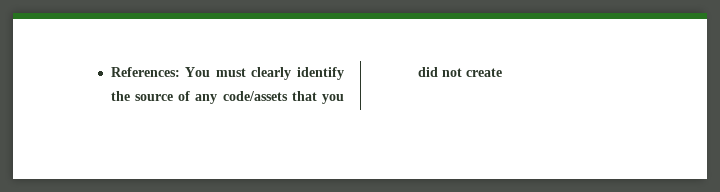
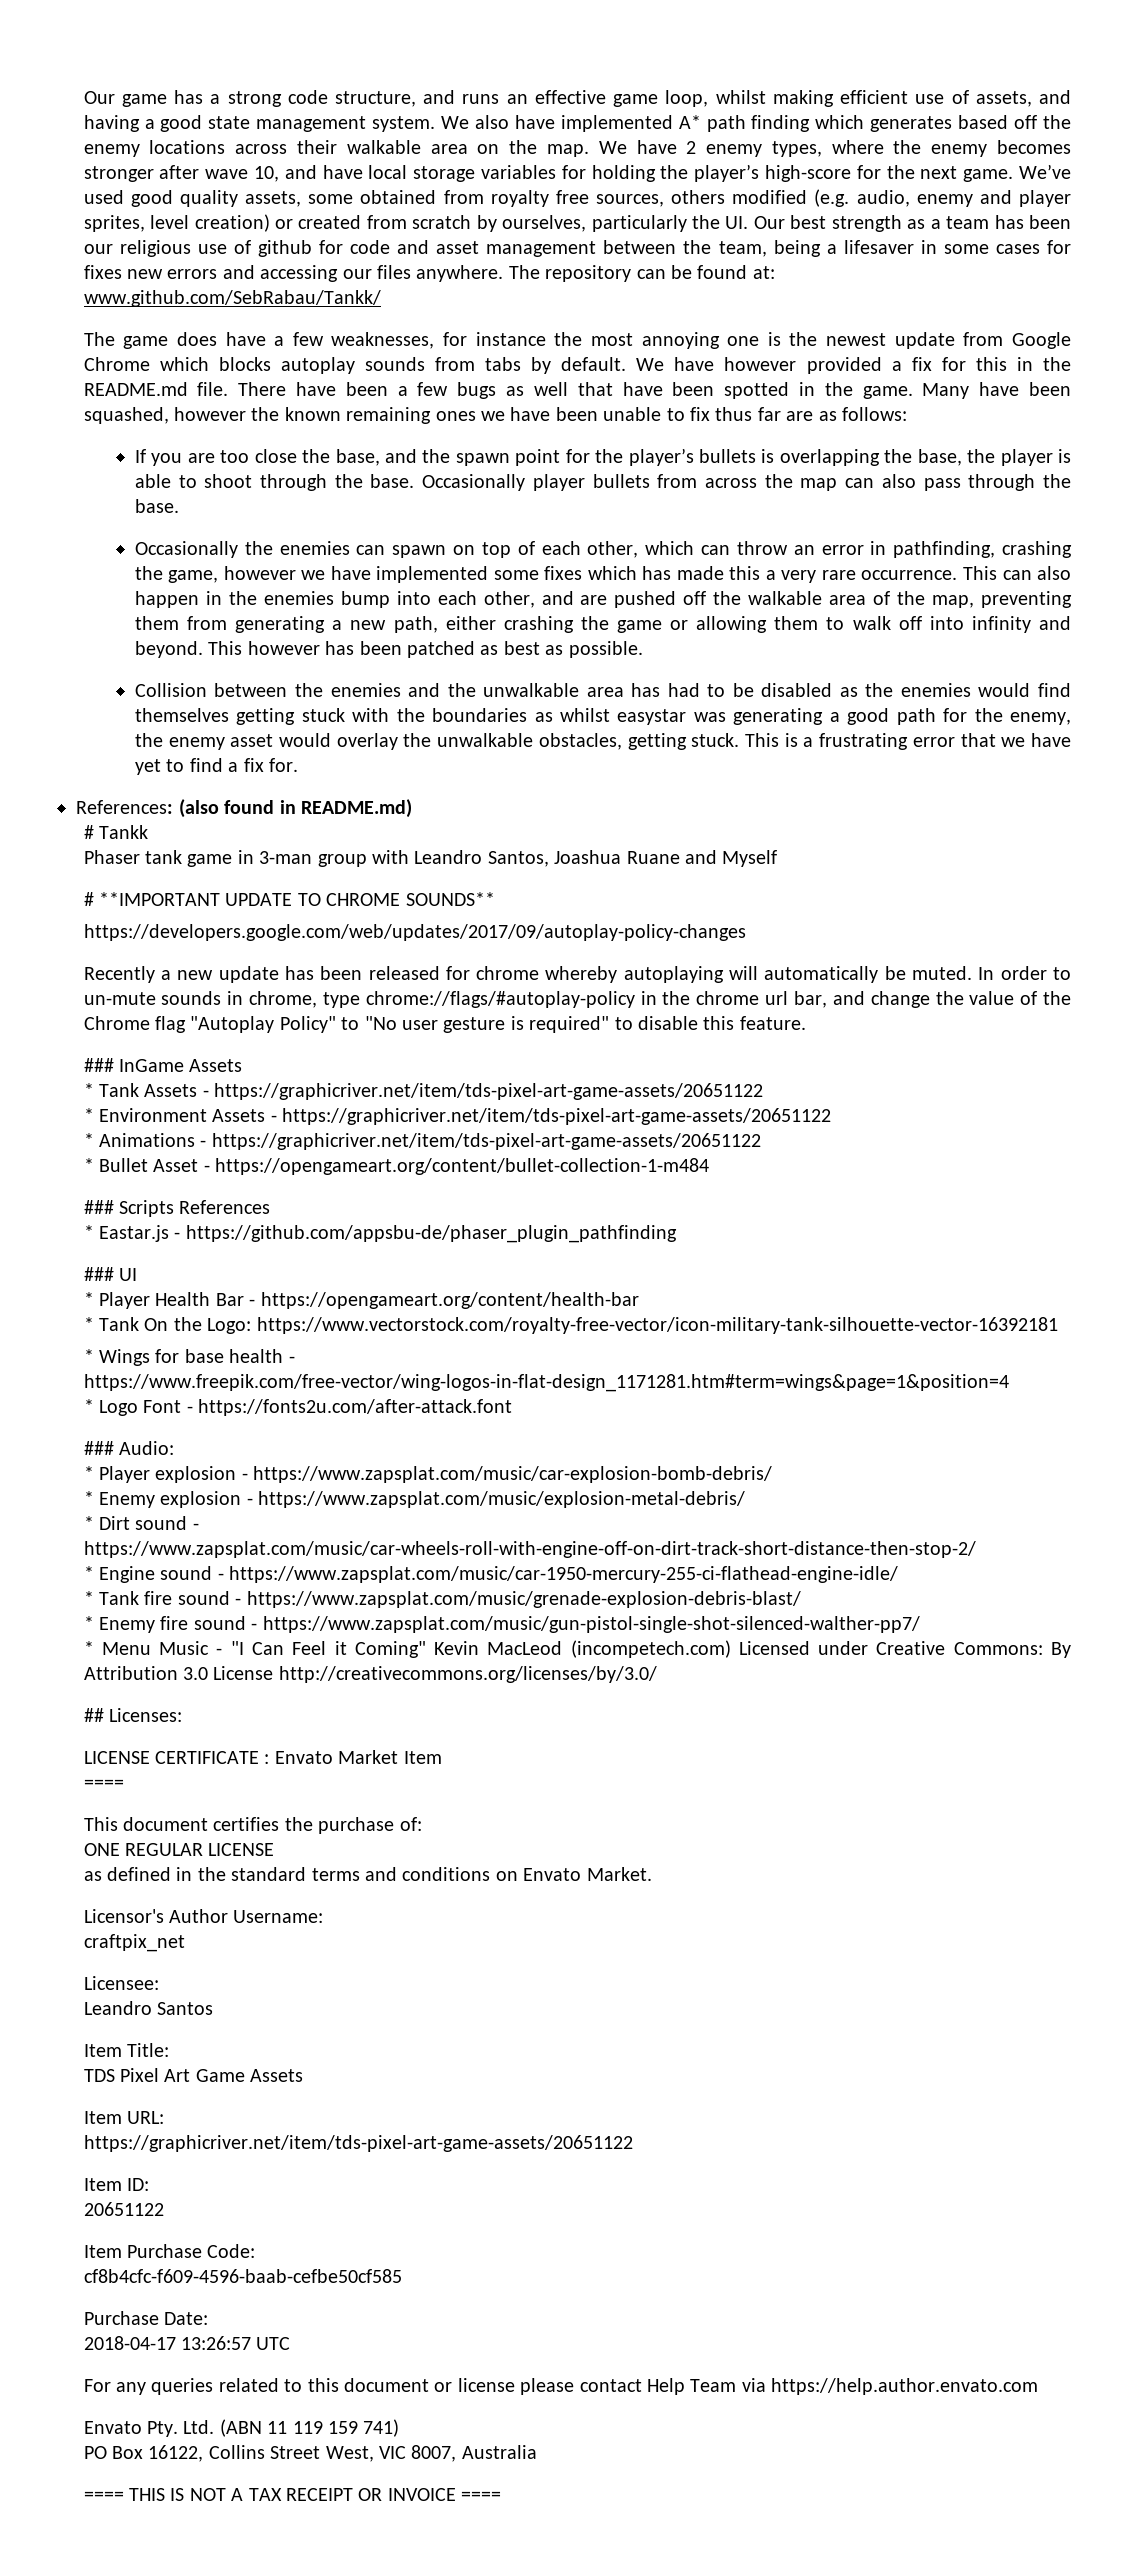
[110,67,344,80] [110,91,344,104] [417,67,502,77] References: You must clearly identify the source of any code/assets that you did not create -> [83,90,1071,107] [83,115,1072,132] [83,140,1072,157] [83,164,1071,182] [83,189,1072,207] [83,214,1071,232] [83,240,1071,257] [83,265,775,282] [83,290,381,307] [83,332,1071,349] [83,357,1072,374] [83,382,1071,399] [83,407,908,424] [134,448,1071,466] [134,474,1071,491] [134,499,179,513] [134,541,1072,558] [134,566,1072,583] [134,591,1072,608] [134,616,1072,633] [134,641,643,658] [134,683,1072,697] [134,708,1072,725] [134,733,1071,750] [134,758,298,775] [76,799,412,818] [83,825,149,839] [83,850,778,867] [83,892,495,906] [83,924,746,941] [83,966,1071,983] [83,991,1072,1008] [83,1016,806,1033] [83,1058,243,1072] [83,1083,764,1100] [83,1108,832,1125] [83,1133,761,1150] [83,1158,710,1175] [83,1200,271,1217] [83,1225,677,1243] [83,1267,138,1281] [83,1292,639,1309] [83,1317,1058,1334] [83,1349,295,1366] [83,1374,1009,1392] [83,1399,513,1416] [83,1441,175,1455] [83,1466,773,1483] [83,1491,746,1508] [83,1516,199,1530] [83,1541,976,1558] [83,1566,899,1583] [83,1591,801,1608] [83,1616,920,1633] [83,1640,1072,1658] [83,1666,657,1683] [83,1708,183,1722] [83,1750,442,1764] [83,1779,124,1789] [83,1817,422,1834] [83,1843,275,1856] [83,1867,652,1881] [83,1909,324,1923] [83,1934,185,1952] [83,1976,159,1990] [83,2001,214,2015] [83,2043,170,2057] [83,2068,304,2082] [83,2111,165,2124] [83,2135,633,2152] [83,2178,150,2191] [83,2202,164,2216] [83,2244,256,2258] [83,2269,402,2283] [83,2311,209,2325] [83,2336,291,2350] [83,2378,1039,2395] [83,2419,400,2437] [83,2445,537,2462] [83,2488,502,2501] Our game has a strong code structure, and runs an effective game loop, whilst making efficient use of assets, and having a good state management system. We also have implemented A* path finding which generates based off the enemy locations across their walkable area on the map. We have 2 enemy types, where the enemy becomes stronger after wave 10, and have local storage variables for holding the player’s high-score for the next game. We’ve used good quality assets, some obtained from royalty free sources, others modified (e.g. audio, enemy and player sprites, level creation) or created from scratch by ourselves, particularly the UI. Our best strength as a team has been our religious use of github for code and asset management between the team, being a lifesaver in some cases for fixes new errors and accessing our files anywhere. The repository can be found at: www.github.com/SebRabau/Tankk/ // The game does have a few weaknesses, for instance the most annoying one is the newest update from Google Chrome which blocks autoplay sounds from tabs by default. We have however provided a fix for this in the README.md file. There have been a few bugs as well that have been spotted in the game. Many have been squashed, however the known remaining ones we have been unable to fix thus far are as follows: // If you are too close the base, and the spawn point for the player’s bullets is overlapping the base, the player is able to shoot through the base. Occasionally player bullets from across the map can also pass through the base. // Occasionally the enemies can spawn on top of each other, which can throw an error in pathfinding, crashing the game, however we have implemented some fixes which has made this a very rare occurrence. This can also happen in the enemies bump into each other, and are pushed off the walkable area of the map, preventing them from generating a new path, either crashing the game or allowing them to walk off into infinity and beyond. This however has been patched as best as possible. // Collision between the enemies and the unwalkable area has had to be disabled as the enemies would find themselves getting stuck with the boundaries as whilst easystar was generating a good path for the enemy, the enemy asset would overlay the unwalkable obstacles, getting stuck. This is a frustrating error that we have yet to find a fix for. // References: (also found in README.md) // # Tankk // Phaser tank game in 3-man group with Leandro Santos, Joashua Ruane and Myself // # **IMPORTANT UPDATE TO CHROME SOUNDS** // https://developers.google.com/web/updates/2017/09/autoplay-policy-changes // Recently a new update has been released for chrome whereby autoplaying will automatically be muted. In order to un-mute sounds in chrome, type chrome://flags/#autoplay-policy in the chrome url bar, and change the value of the Chrome flag "Autoplay Policy" to "No user gesture is required" to disable this feature. // ### InGame Assets // * Tank Assets - https://graphicriver.net/item/tds-pixel-art-game-assets/20651122 // * Environment Assets - https://graphicriver.net/item/tds-pixel-art-game-assets/20651122 // * Animations - https://graphicriver.net/item/tds-pixel-art-game-assets/20651122 // * Bullet Asset - https://opengameart.org/content/bullet-collection-1-m484 // ### Scripts References // * Eastar.js - https://github.com/appsbu-de/phaser_plugin_pathfinding // ### UI // * Player Health Bar - https://opengameart.org/content/health-bar // * Tank On the Logo: https://www.vectorstock.com/royalty-free-vector/icon-military-tank-silhouette-vector-16392181 // * Wings for base health - https://www.freepik.com/free-vector/wing-logos-in-flat-design_1171281.htm#term=wings&page=1&position=4 // * Logo Font - https://fonts2u.com/after-attack.font // ### Audio: // * Player explosion - https://www.zapsplat.com/music/car-explosion-bomb-debris/ // * Enemy explosion - https://www.zapsplat.com/music/explosion-metal-debris/ // * Dirt sound - https://www.zapsplat.com/music/car-wheels-roll-with-engine-off-on-dirt-track-short-distance-then-stop-2/ // * Engine sound - https://www.zapsplat.com/music/car-1950-mercury-255-ci-flathead-engine-idle/ // * Tank fire sound - https://www.zapsplat.com/music/grenade-explosion-debris-blast/ // * Enemy fire sound - https://www.zapsplat.com/music/gun-pistol-single-shot-silenced-walther-pp7/ // * Menu Music - "I Can Feel it Coming" Kevin MacLeod (incompetech.com) Licensed under Creative Commons: By Attribution 3.0 License http://creativecommons.org/licenses/by/3.0/ // ## Licenses: // LICENSE CERTIFICATE : Envato Market Item // ==== // This document certifies the purchase of: // ONE REGULAR LICENSE // as defined in the standard terms and conditions on Envato Market. // Licensor's Author Username: // craftpix_net // Licensee: // Leandro Santos // Item Title: // TDS Pixel Art Game Assets // Item URL: // https://graphicriver.net/item/tds-pixel-art-game-assets/20651122 // Item ID: // 20651122 // Item Purchase Code: // cf8b4cfc-f609-4596-baab-cefbe50cf585 // Purchase Date: // 2018-04-17 13:26:57 UTC // For any queries related to this document or license please contact Help Team via https://help.author.envato.com // Envato Pty. Ltd. (ABN 11 119 159 741) // PO Box 16122, Collins Street West, VIC 8007, Australia // ==== THIS IS NOT A TAX RECEIPT OR INVOICE ====

